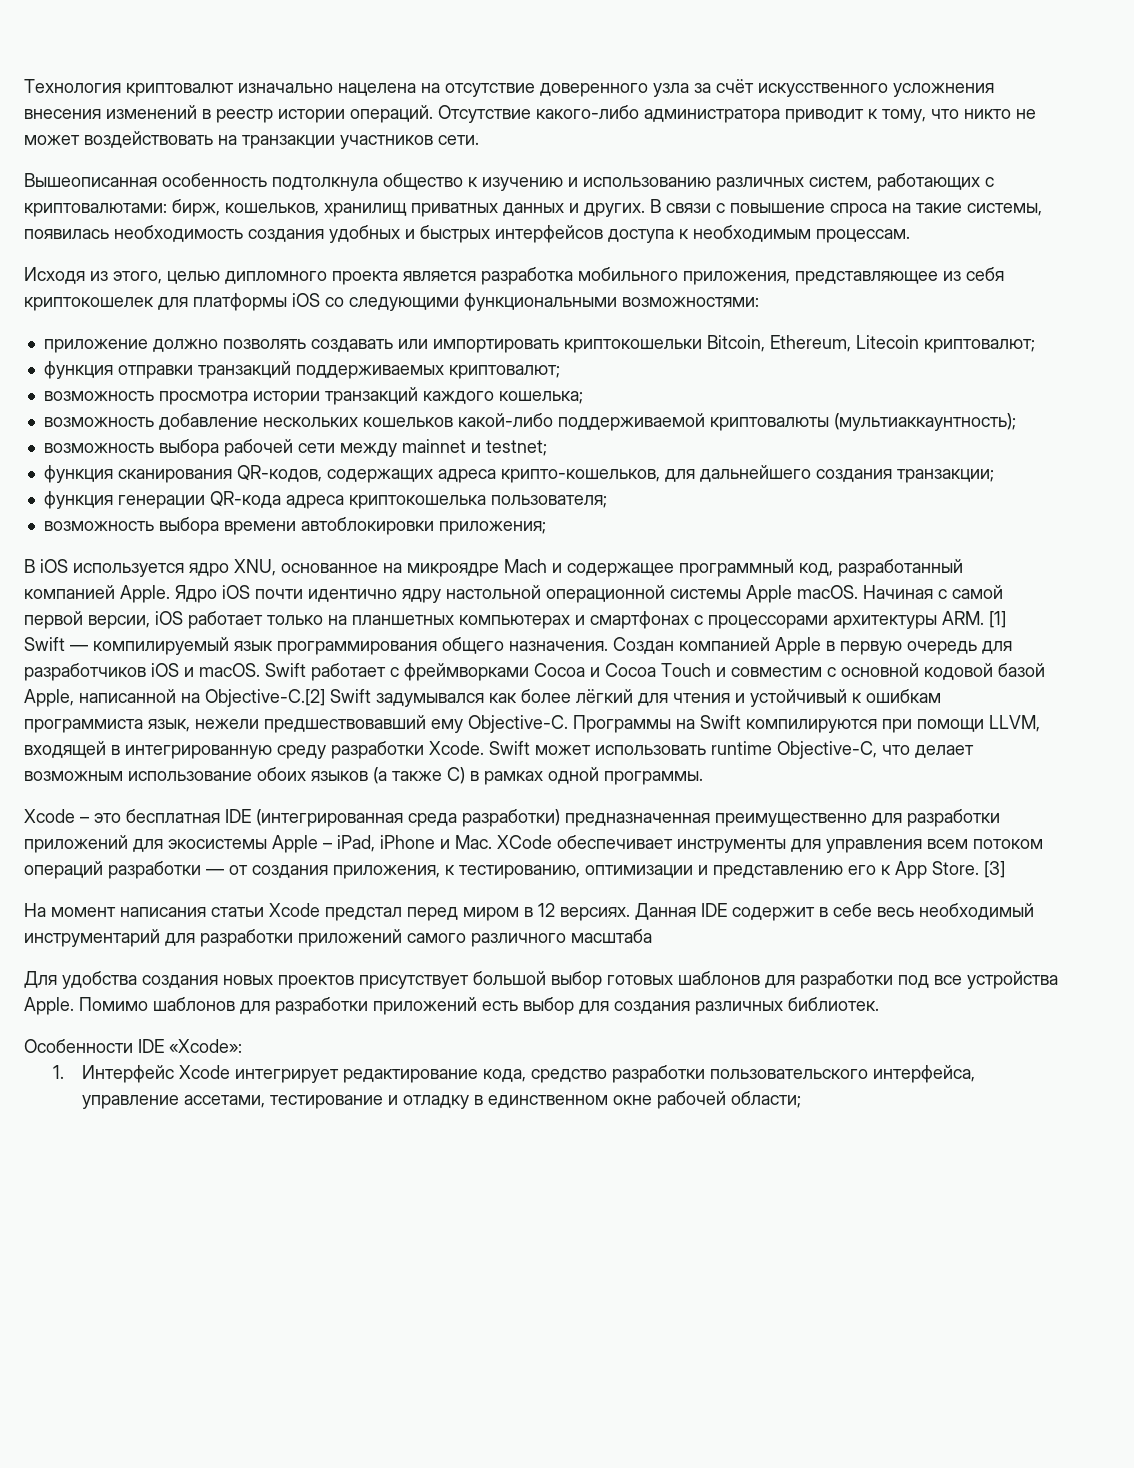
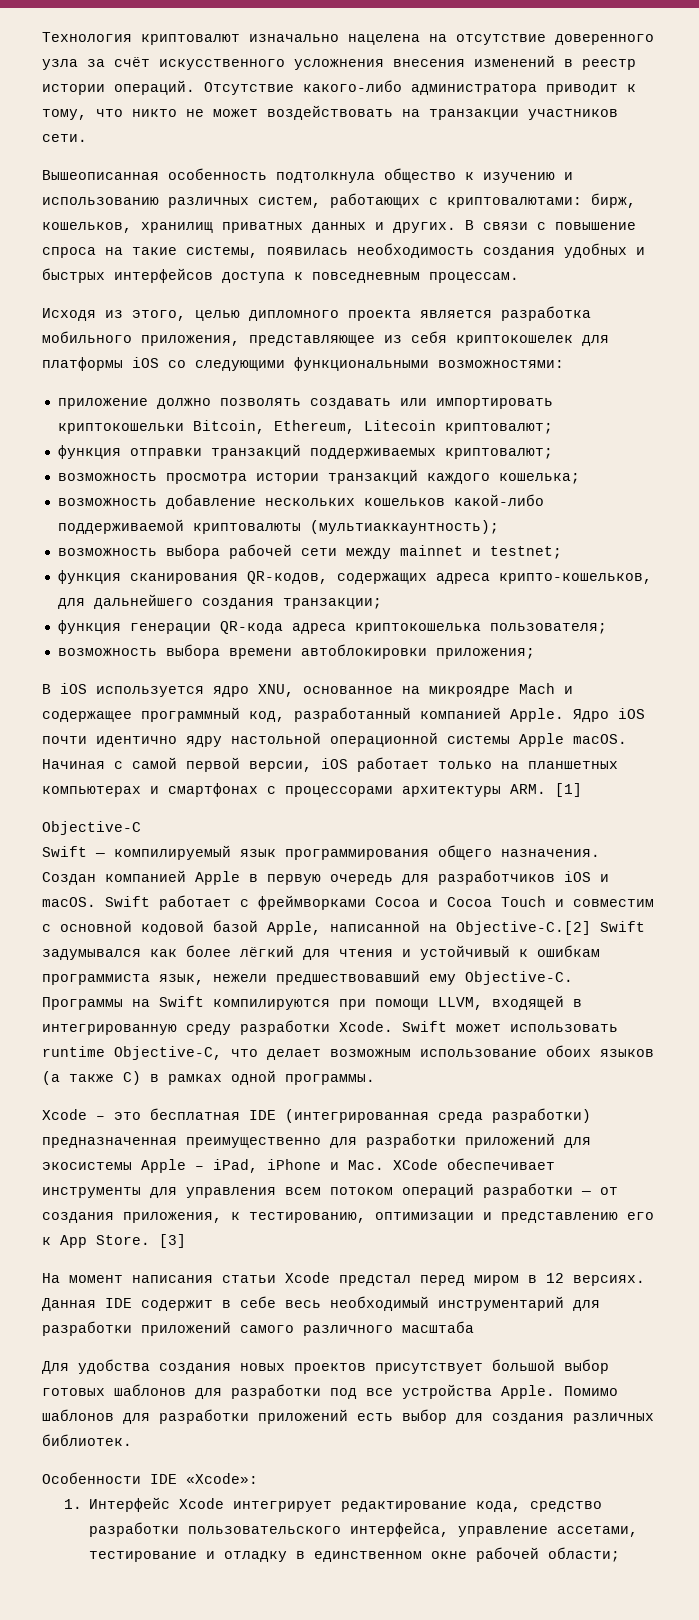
[693,225,811,242] необходимым -> [312,272,420,283] повседневным
(1006, 619) none -> [42,821,141,835] // Objective-C

